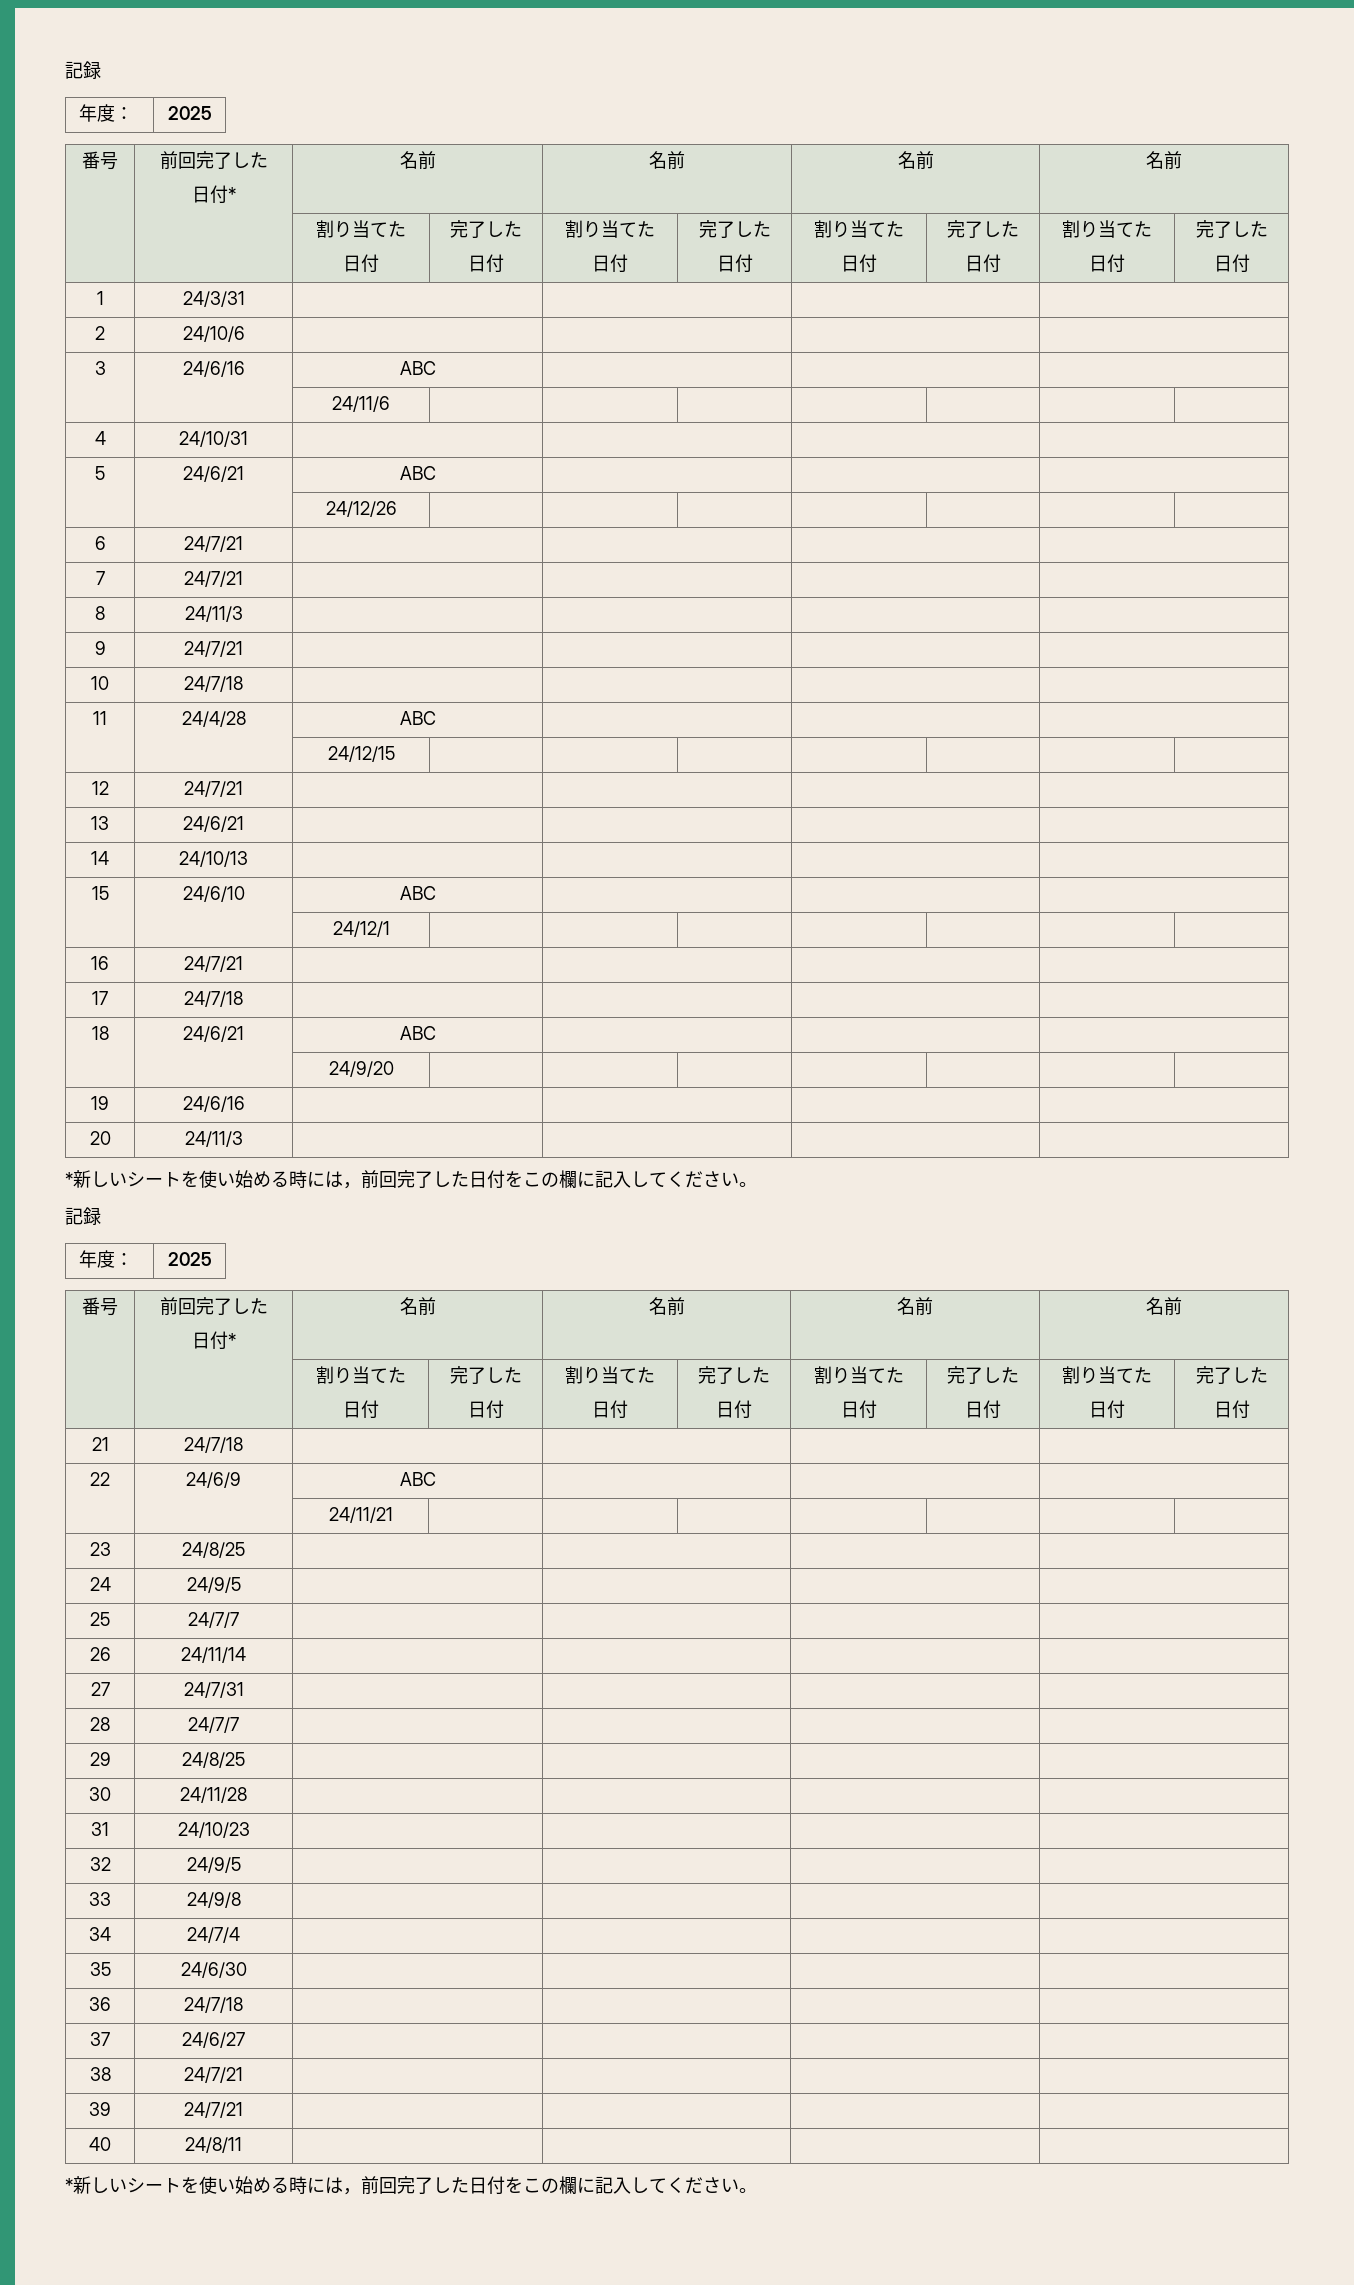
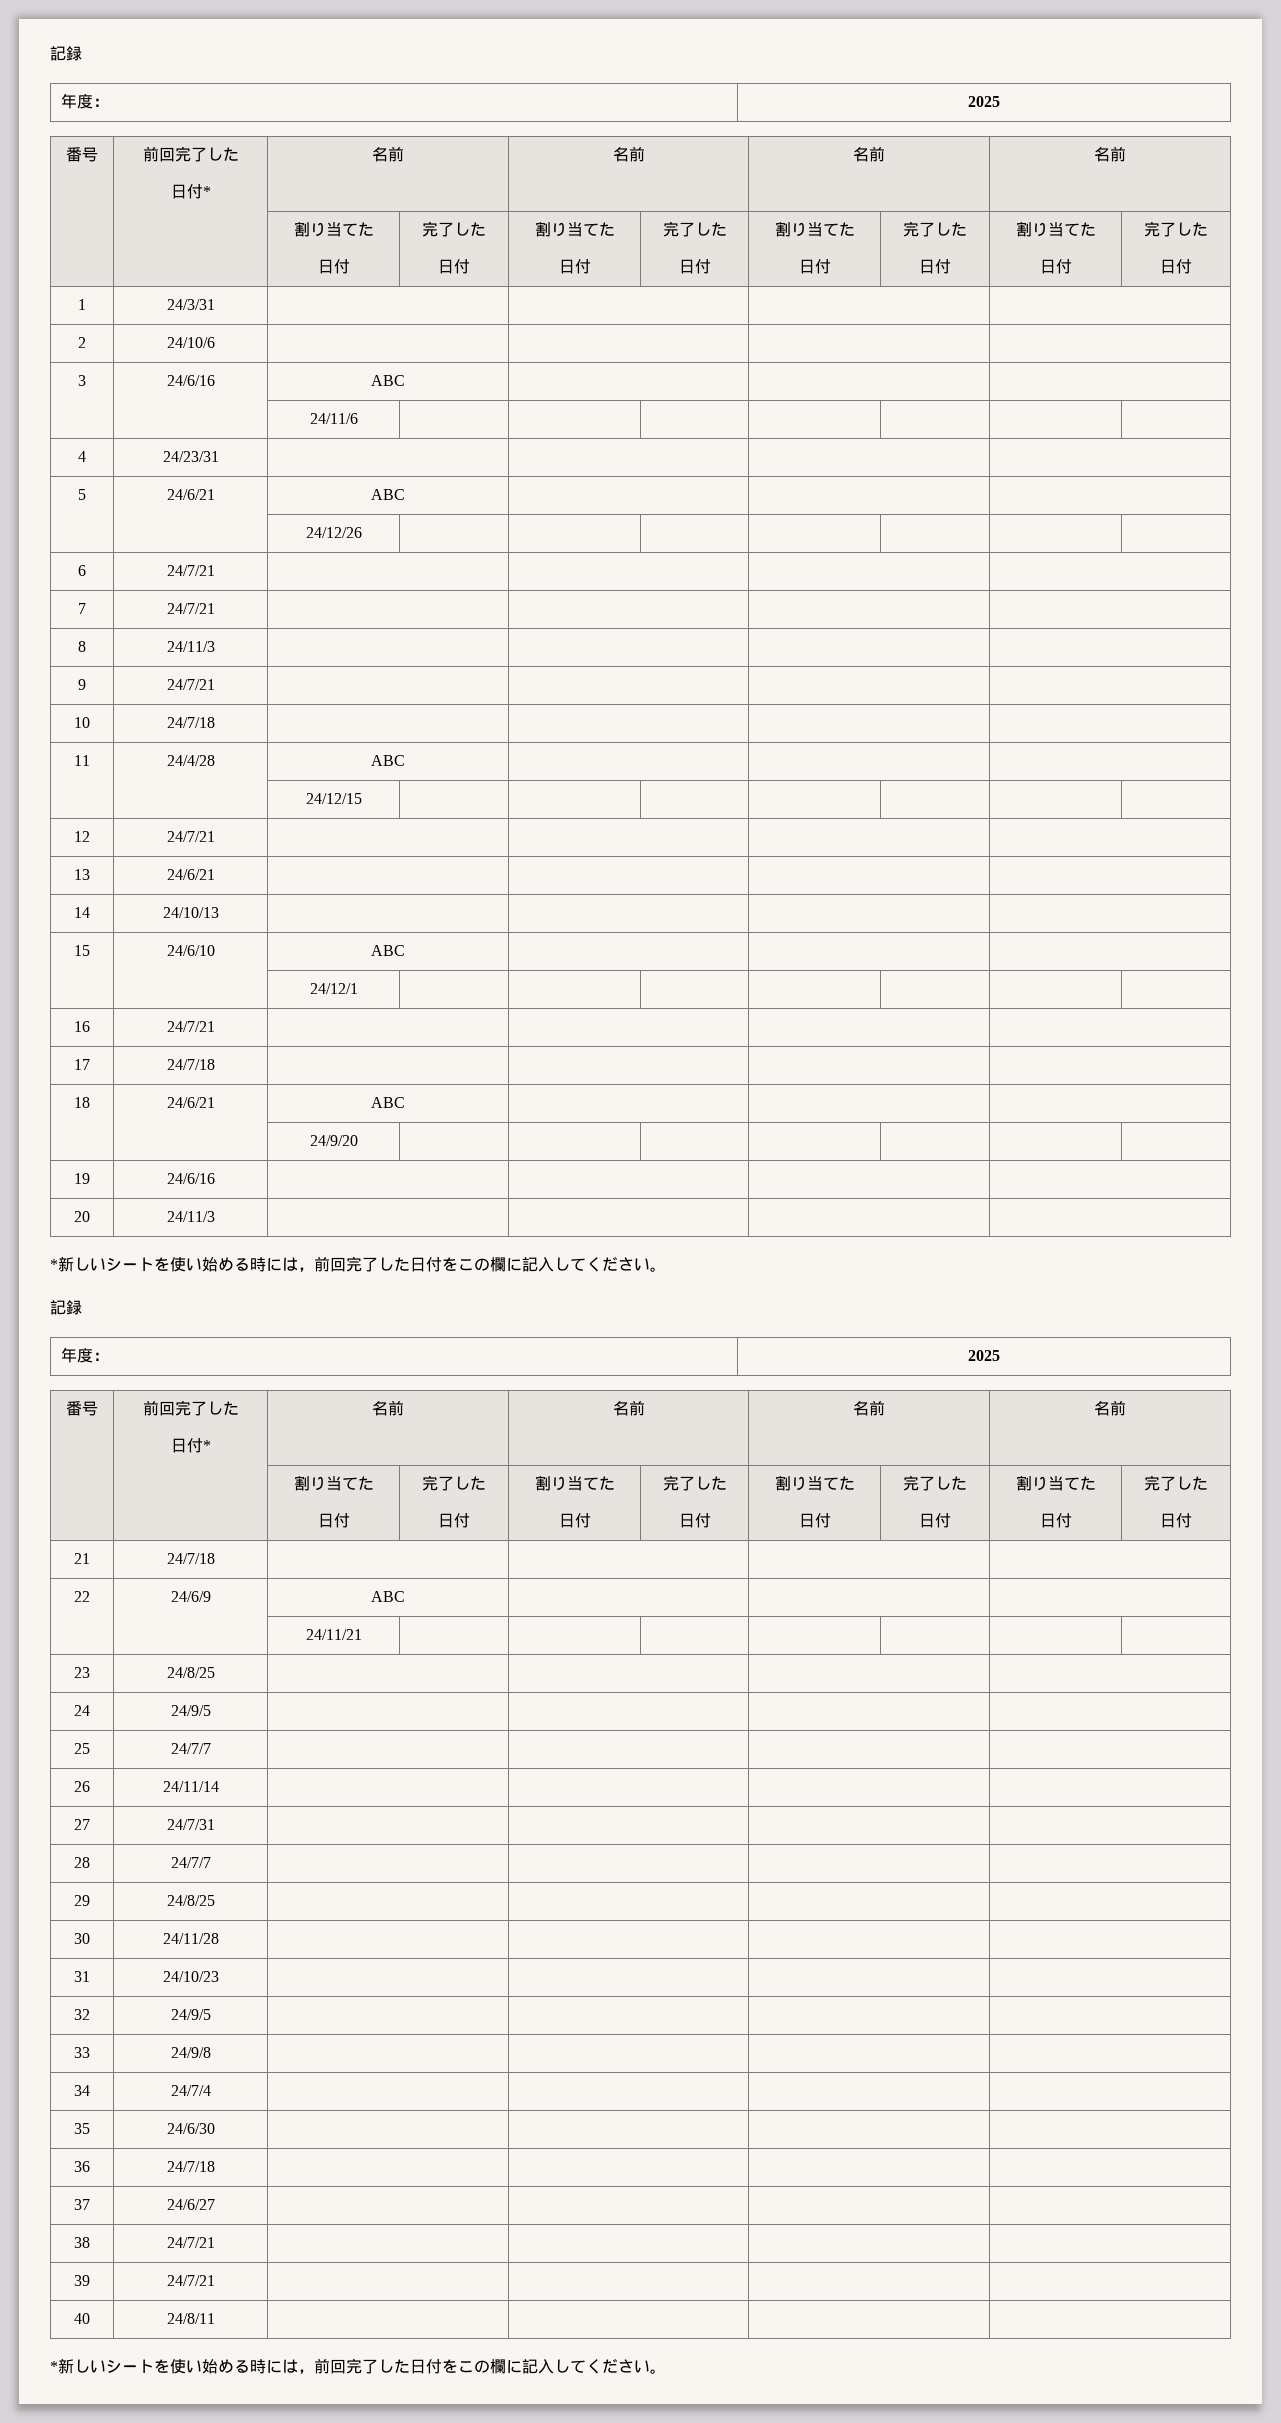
[179,431,248,447] 24/10/31 -> [162,451,219,462] 24/23/31

